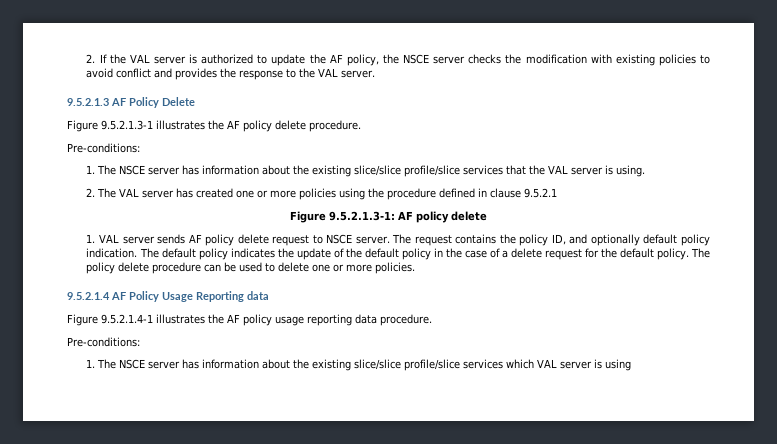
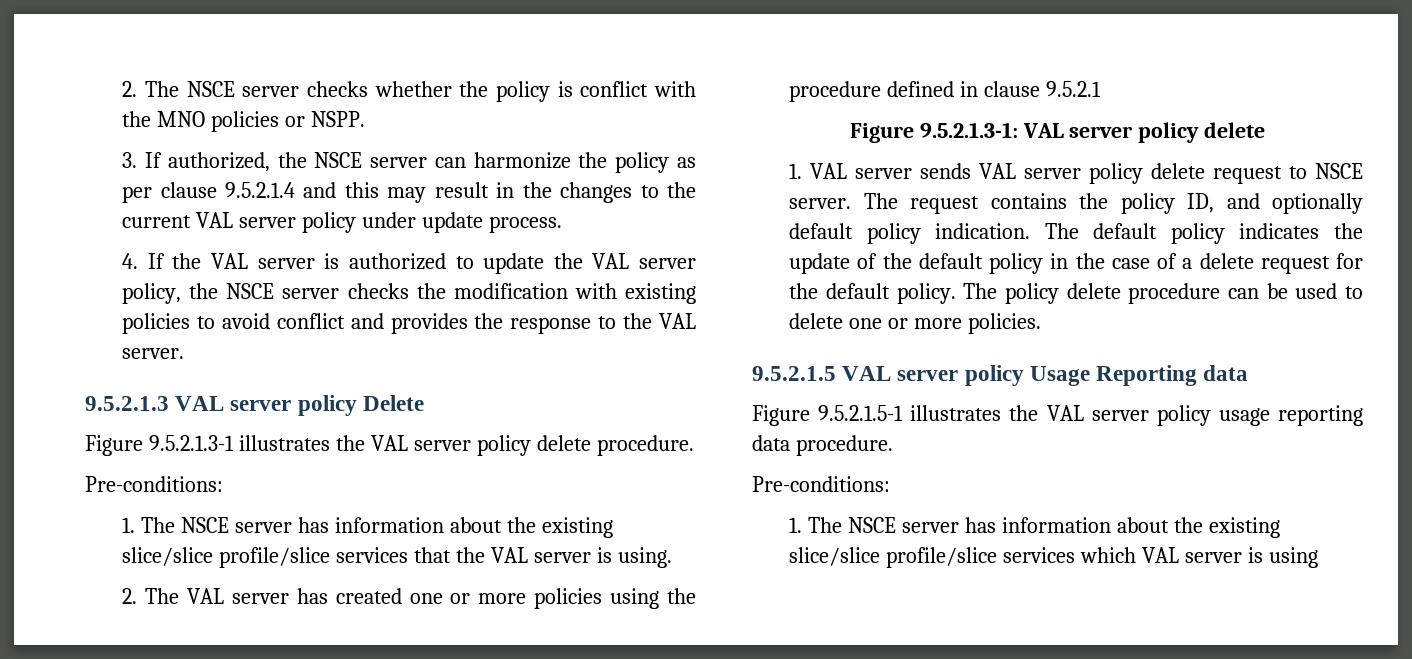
[86,54,96,63] 2. -> [122,81,696,102] [122,111,365,132] [122,152,696,173] [122,182,696,203] [122,212,562,233] [122,253,139,269] 2. The NSCE server checks whether the policy is conflict with the MNO policies or NSPP. // 3. If authorized, the NSCE server can harmonize the policy as per clause 9.5.2.1.4 and this may result in the changes to the current VAL server policy under update process. // 4.
[329,54,343,63] AF -> [592,253,696,269] VAL server
[111,97,159,108] AF Policy -> [175,395,357,416] VAL server policy
[227,120,240,129] AF -> [370,435,471,451] VAL server
[398,211,413,220] AF -> [1022,123,1133,138] VAL server
[188,234,202,243] AF -> [979,163,1082,179] VAL server
[67,291,159,302] 9.5.2.1.4 AF Policy -> [752,365,1024,386] 9.5.2.1.5 VAL server policy
[101,314,240,324] 9.5.2.1.4-1 illustrates the AF -> [818,405,1149,421] 9.5.2.1.5-1 illustrates the VAL server

